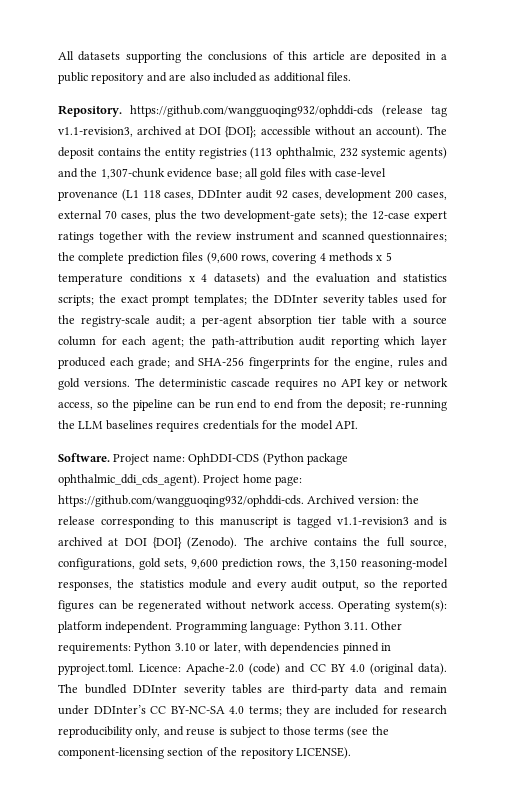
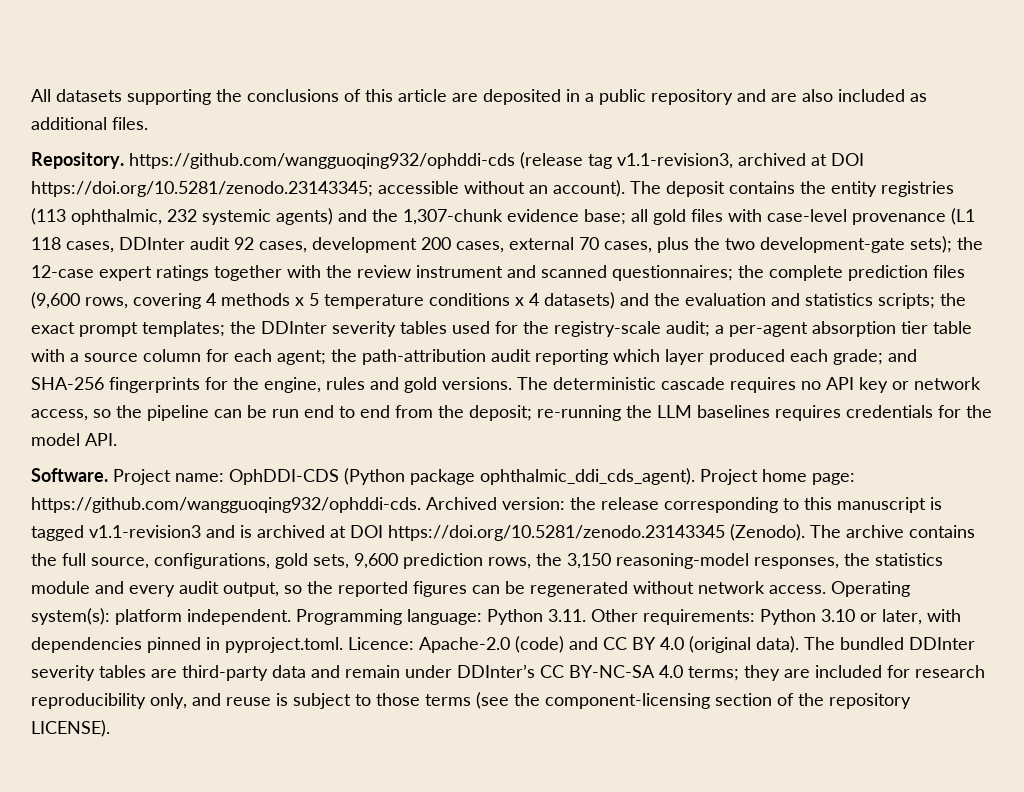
[225,126,257,138] {DOI}; -> [31,181,373,197] https://doi.org/10.5281/zenodo.23143345;
[152,537,182,549] {DOI} -> [388,525,725,541] https://doi.org/10.5281/zenodo.23143345

